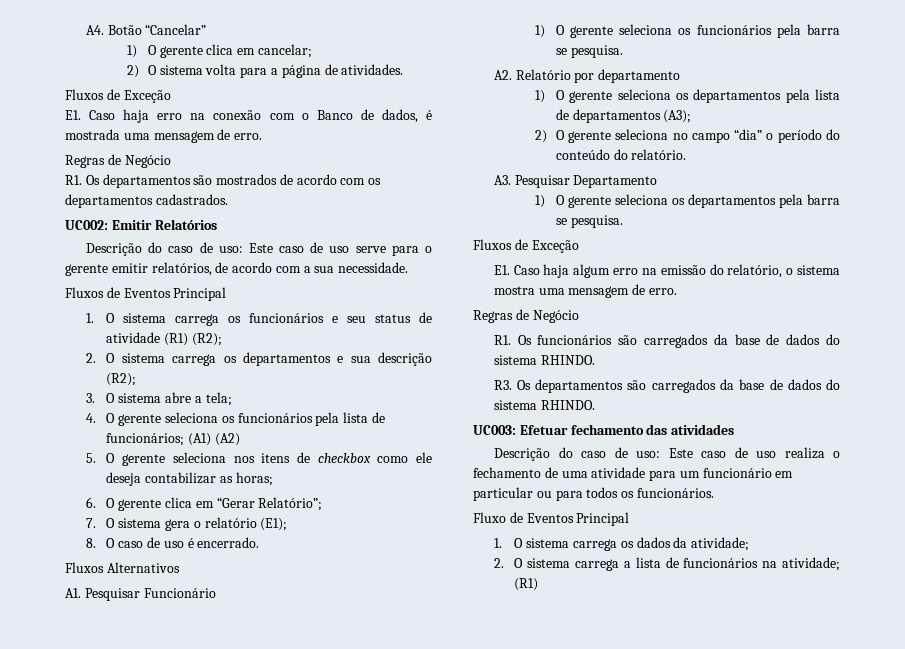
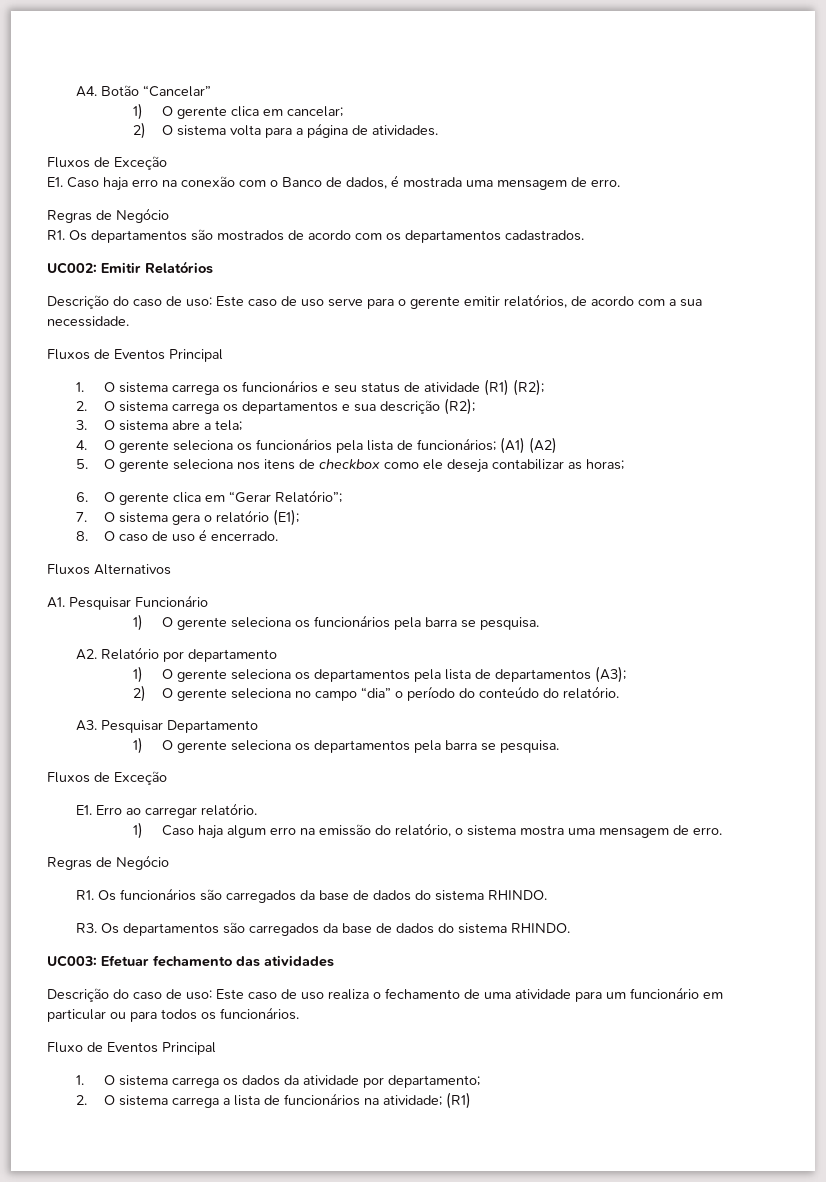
(510, 270) none -> [95,803,257,818] [133,822,144,839] Erro ao carregar relatório. // 1)
[691,537,750,551] atividade; -> [303,1075,481,1088] atividade por departamento;

